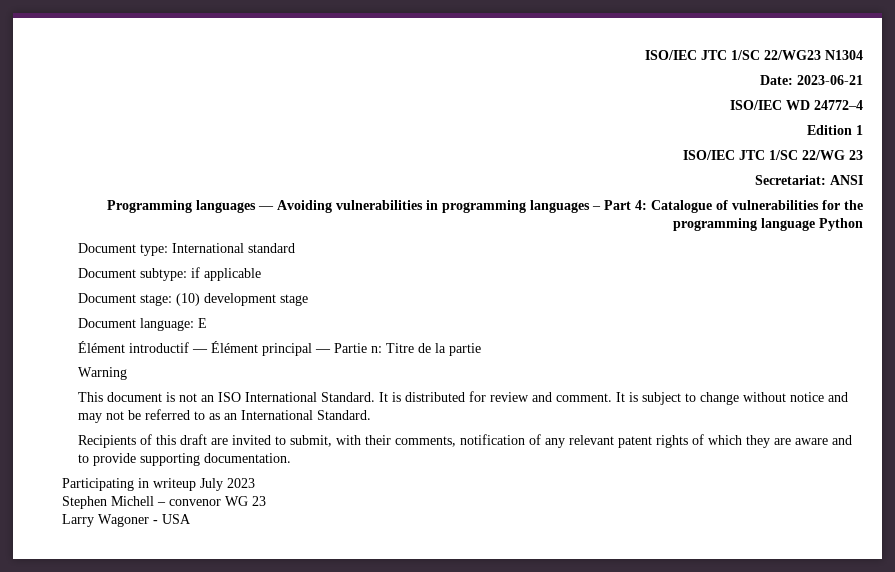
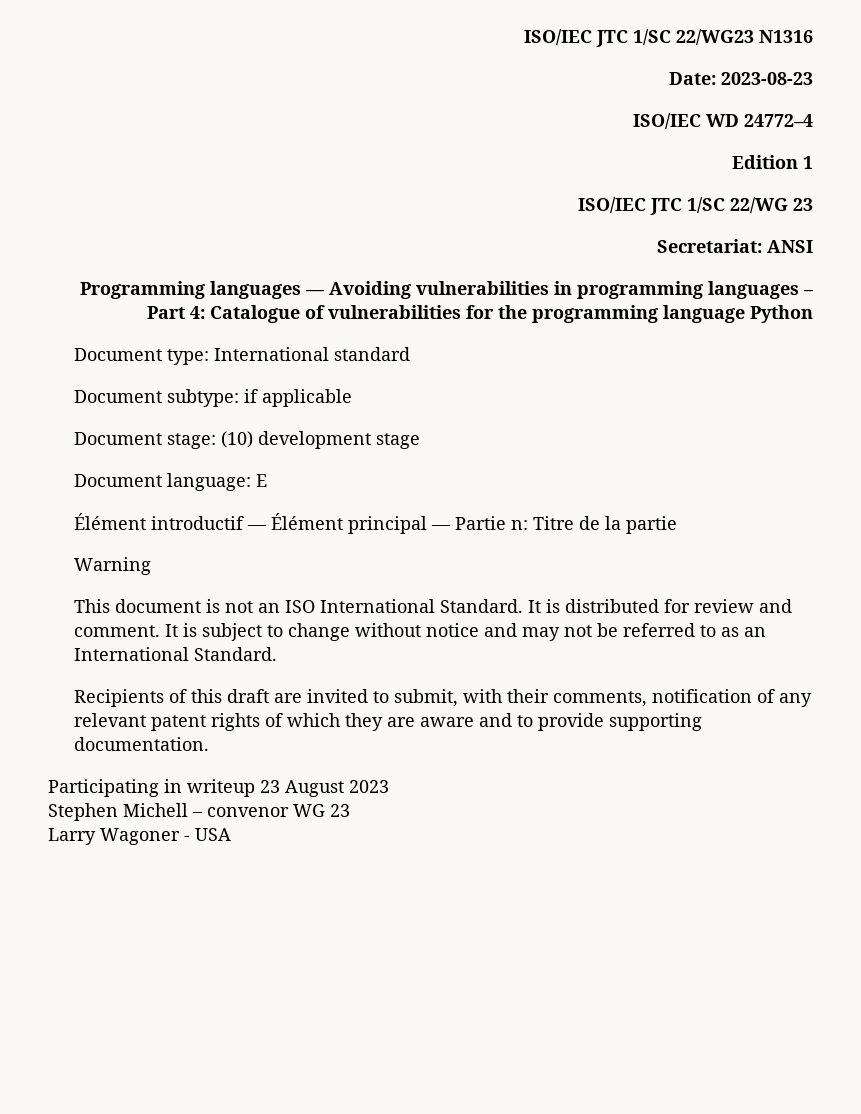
[825,50,863,60] N1304 -> [759,30,813,43] N1316
[797,75,863,85] 2023-06-21 -> [721,72,813,85] 2023-08-23
[200,478,223,491] July -> [260,780,344,797] 23 August

